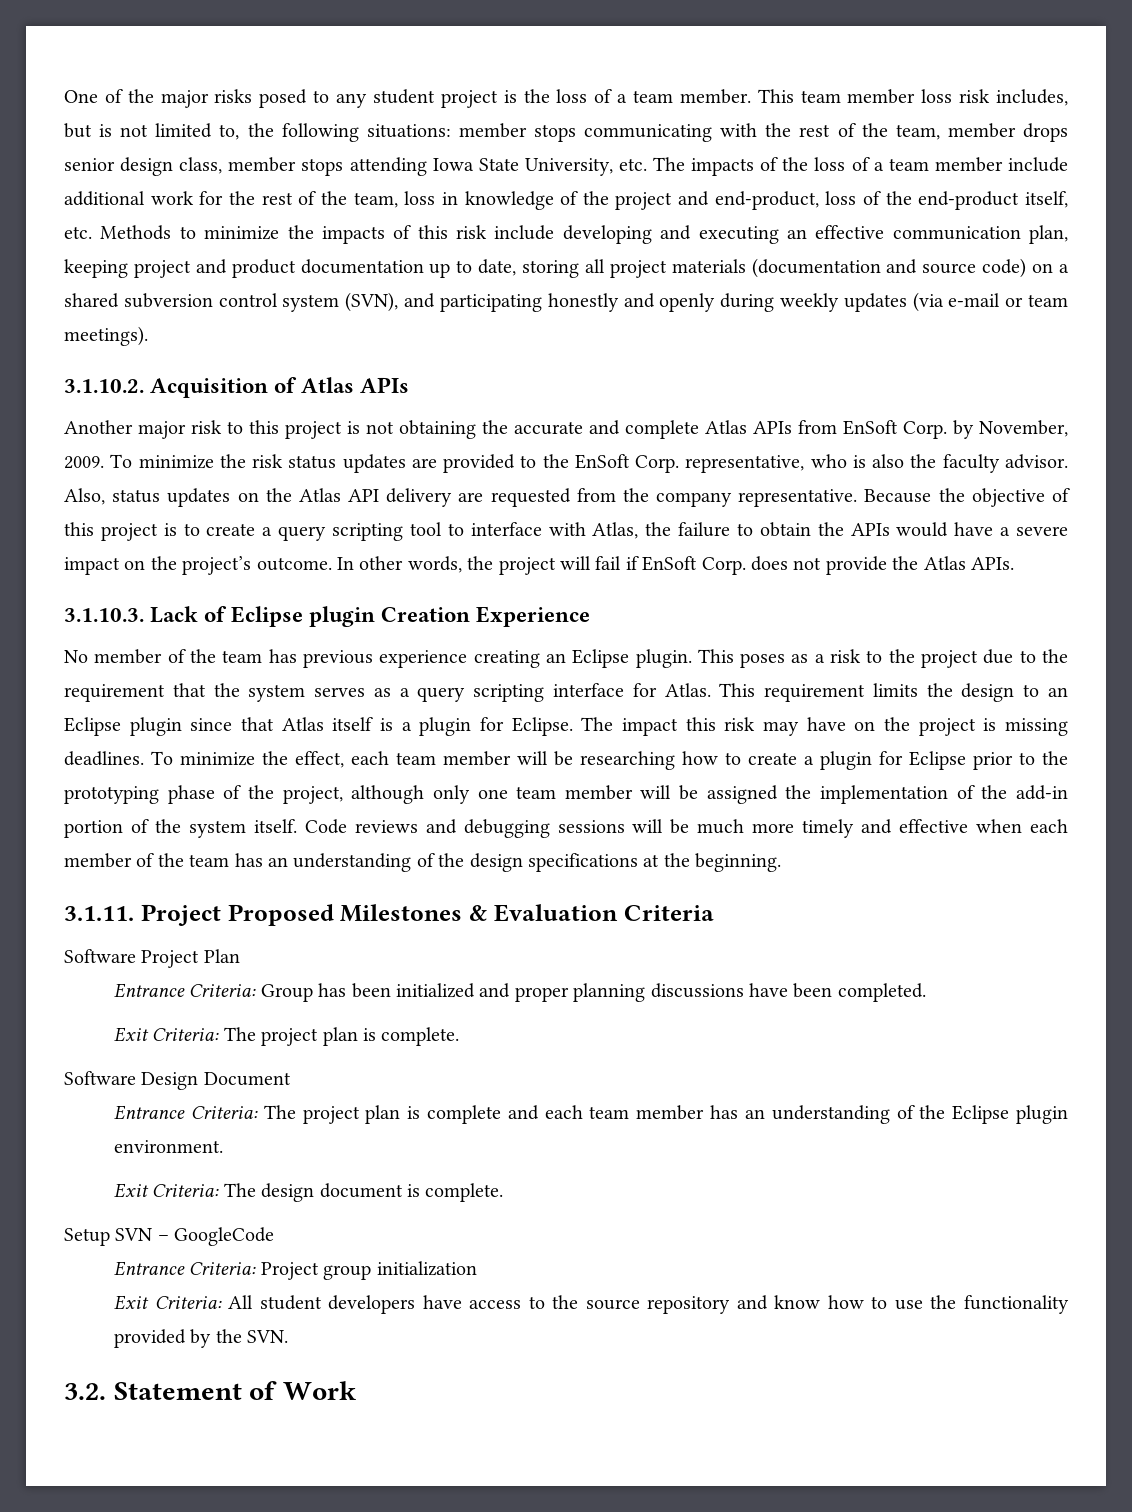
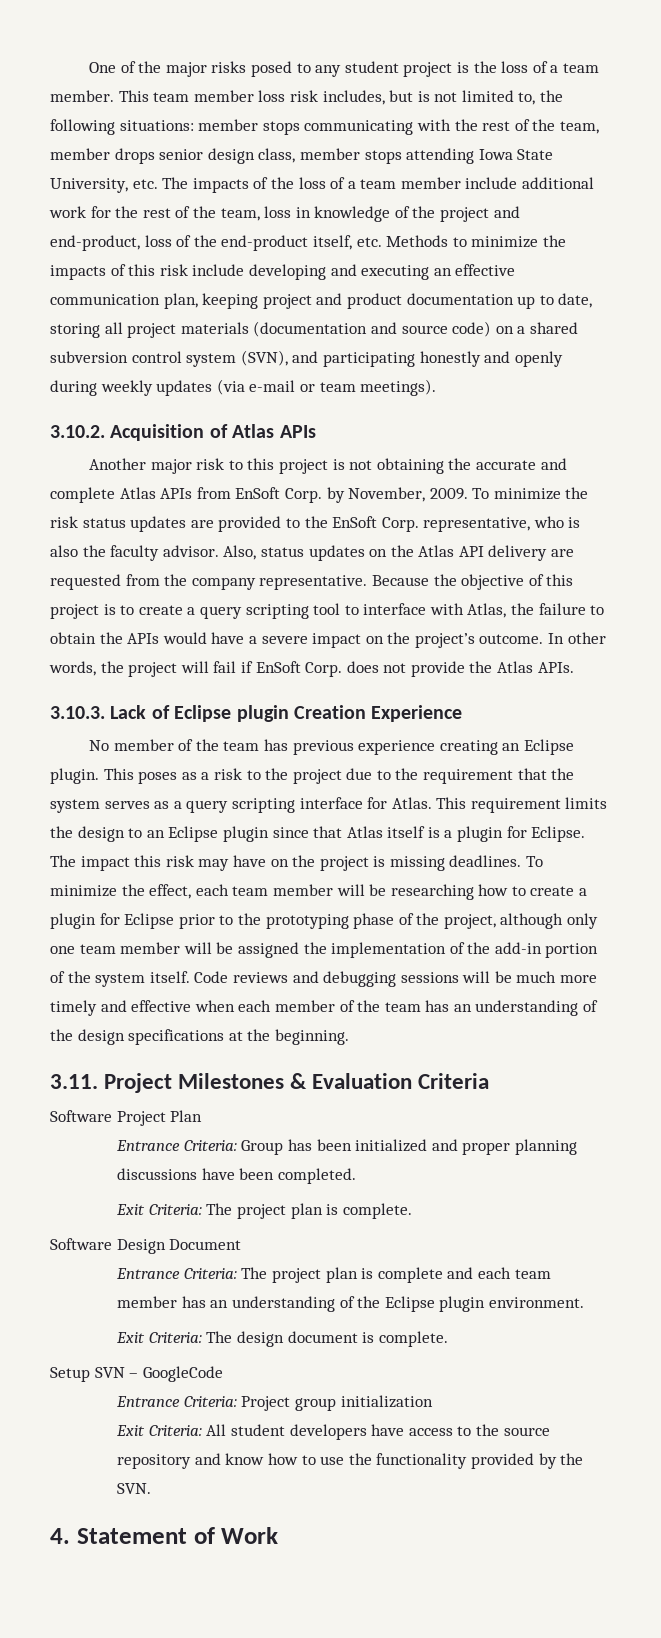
[64,379,144,393] 3.1.10.2. -> [50,425,105,438] 3.10.2.
[64,608,144,622] 3.1.10.3. -> [50,706,105,719] 3.10.3.
[64,904,334,926] 3.1.11. Project Proposed -> [50,1073,173,1093] 3.11. Project
[64,1383,106,1400] 3.2. -> [50,1528,70,1544] 4.

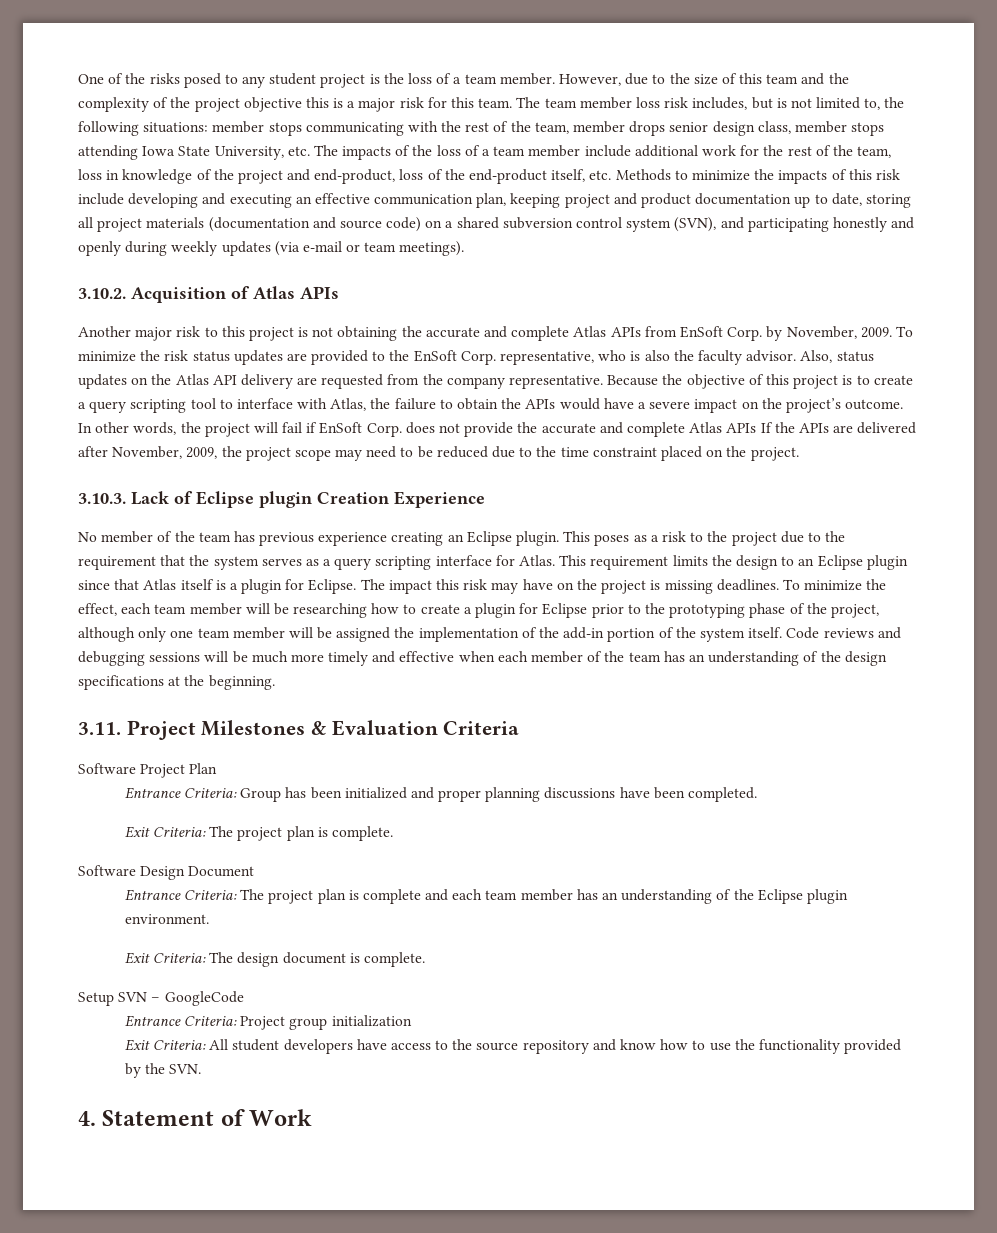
[165,62,207,77] major -> (146, 78) none
[118,90,149,102] This -> [558,73,849,86] [78,97,541,112] However, due to the size of this team and the complexity of the project objective this is a major risk for this team. The
[497,661,574,673] Atlas APIs. -> [541,422,917,437] [78,446,799,461] accurate and complete Atlas APIs If the APIs are delivered after November, 2009, the project scope may need to be reduced due to the time constraint placed on the project.

